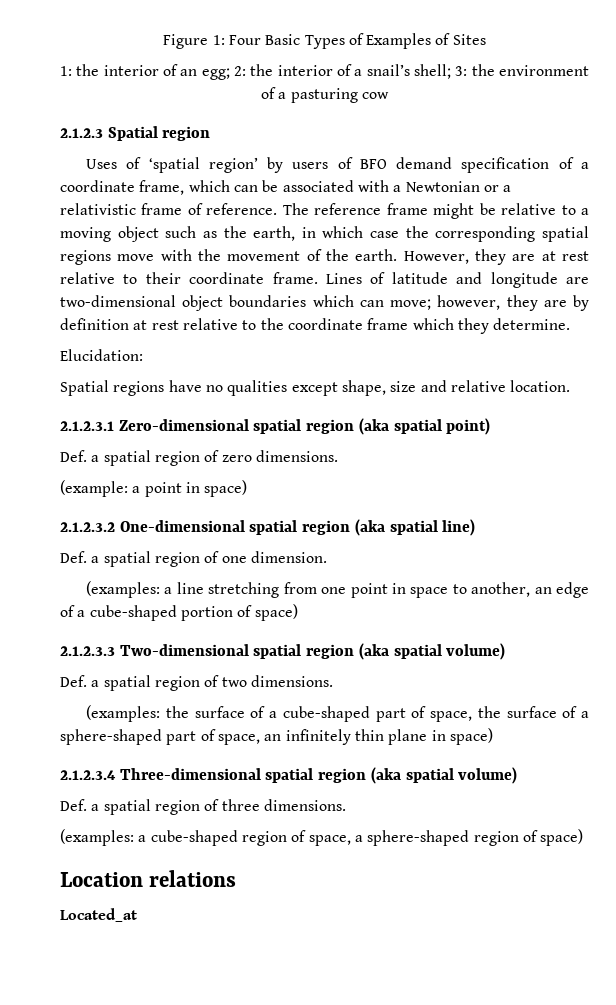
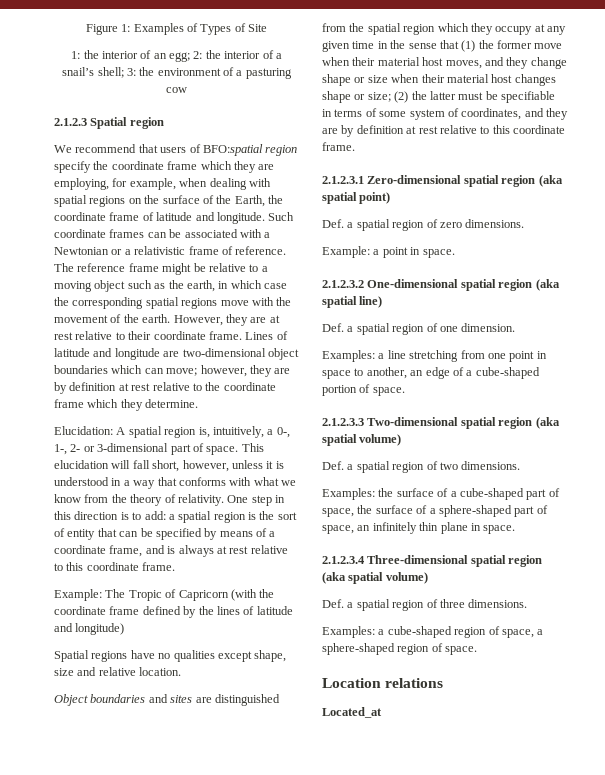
[228,33,486,49] Four Basic Types of Examples of Sites -> [133,23,268,35] Examples of Types of Site
[86,157,590,173] [60,180,230,195] Uses of ‘spatial region’ by users of BFO demand specification of a coordinate frame, which -> [54,144,298,156] [54,161,275,173] [54,178,271,190] [54,195,283,207] [54,212,295,224] [54,229,145,238] We recommend that users of BFO:spatial region specify the coordinate frame which they are employing, for example, when dealing with spatial regions on the surface of the Earth, the coordinate frame of latitude and longitude. Such coordinate frames
(143, 355) none -> [116,426,290,438] [54,443,264,455] [54,460,284,472] [54,477,296,489] [54,494,285,506] [54,511,297,523] [54,528,276,540] [54,545,288,557] [54,562,176,571] [54,589,275,601] [54,606,293,618] [54,623,125,635] A spatial region is, intuitively, a 0-, 1-, 2- or 3-dimensional part of space. This elucidation will fall short, however, unless it is understood in a way that conforms with what we know from the theory of relativity. One step in this direction is to add: a spatial region is the sort of entity that can be specified by means of a coordinate frame, and is always at rest relative to this coordinate frame. // Example: The Tropic of Capricorn (with the coordinate frame defined by the lines of latitude and longitude)
(571, 386) none -> [54,694,280,706] [322,23,566,35] [322,40,563,52] [322,57,567,69] [322,74,556,86] [322,91,555,103] [322,108,568,120] [322,125,565,137] [322,142,355,151] // Object boundaries and sites are distinguished from the spatial region which they occupy at any given time in the sense that (1) the former move when their material host moves, and they change shape or size when their material host changes shape or size; (2) the latter must be specifiable in terms of some system of coordinates, and they are by definition at rest relative to this coordinate frame.
[60,480,128,497] (example: -> [322,246,370,258] Example:
[204,480,248,497] space) -> [422,249,455,258] space.
[86,581,161,598] (examples: -> [322,350,375,362] Examples:
[254,604,298,621] space) -> [372,387,405,396] space.
[86,705,161,722] (examples: -> [322,488,375,500] Examples:
[449,728,493,745] space) -> [483,525,516,534] space.
[60,829,134,846] (examples: -> [322,626,375,638] Examples:
[540,829,584,846] space) -> [445,646,478,655] space.

